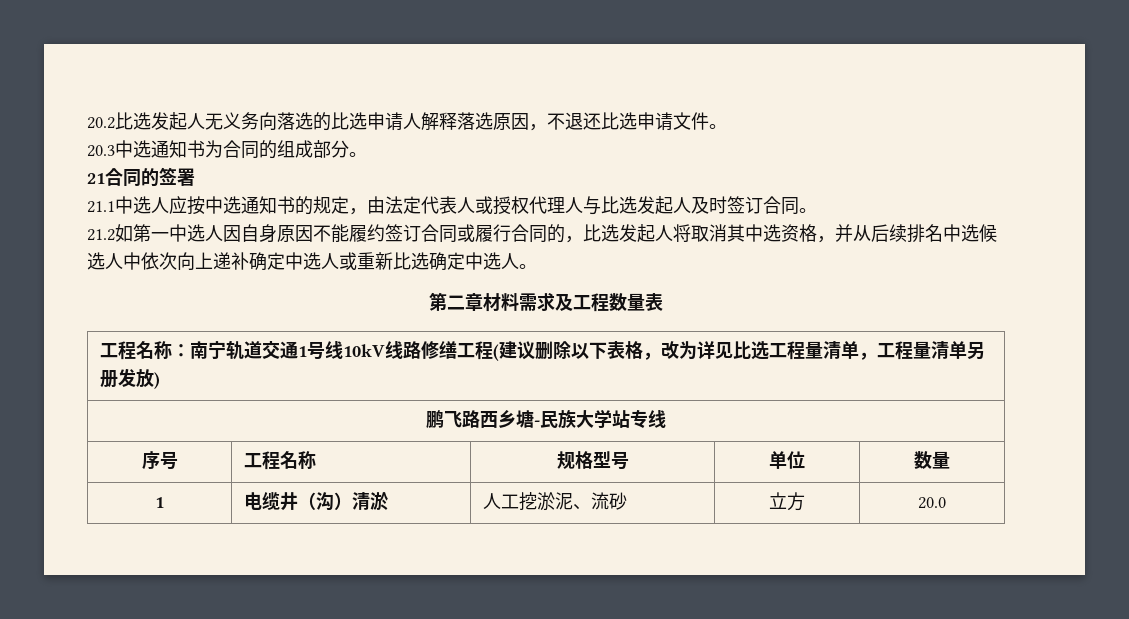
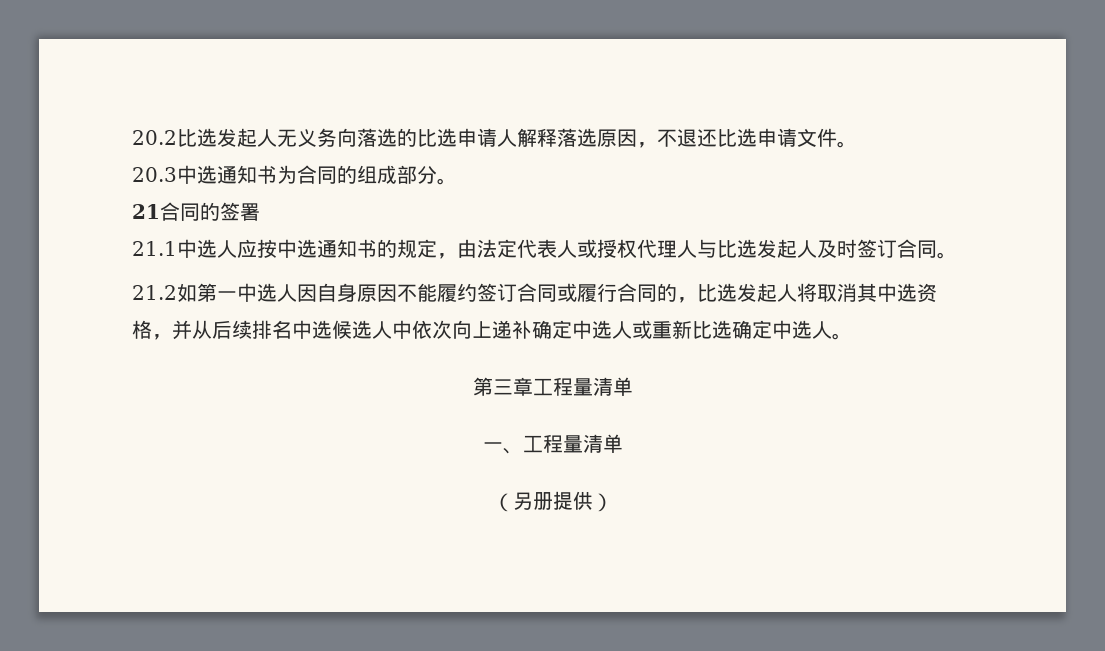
[447,292,663,312] [99,340,985,361] [99,368,160,389] [426,409,666,429] [141,451,178,470] [243,451,316,470] [556,451,629,469] [769,451,805,469] [914,451,950,469] [155,497,164,508] [243,492,388,511] [482,492,627,511] [769,492,805,511] [918,497,946,509] 二章材料需求及工程数量表 // 工程名称：南宁轨道交通1号线10kV线路修缮工程(建议删除以下表格，改为详见比选工程量清单，工程量清单另册发放) // 鹏飞路西乡塘-民族大学站专线 // 序号 | 工程名称 | 规格型号 | 单位 | 数量 // 1 | 电缆井（沟）清淤 | 人工挖淤泥、流砂 | 立方 | 20.0 -> [492,377,633,396] [482,434,623,454] [492,491,613,512] 三章工程量清单 // 一、工程量清单 // （另册提供）

